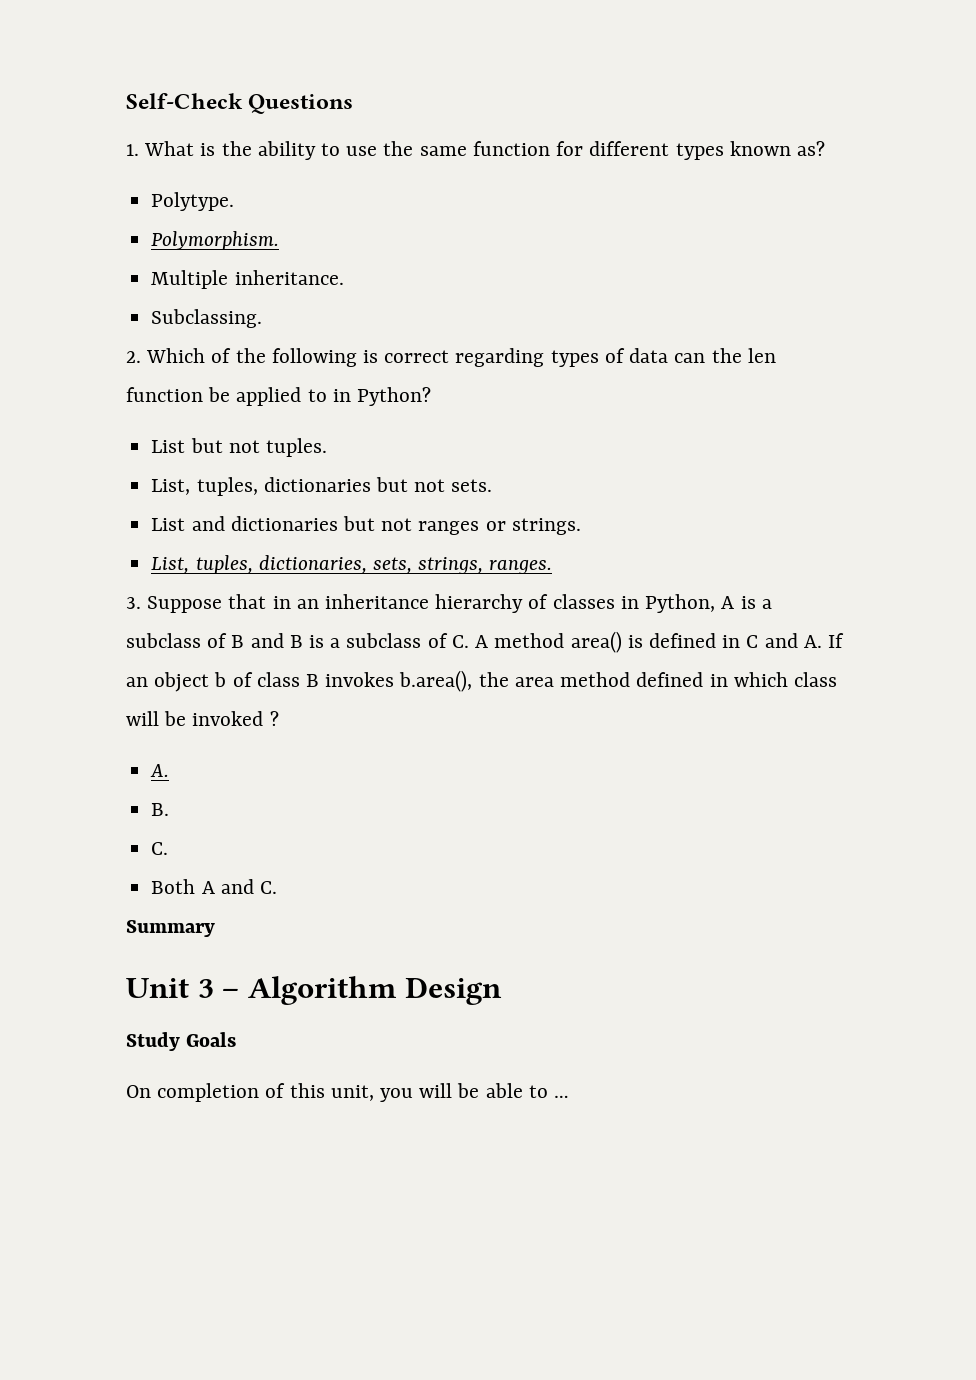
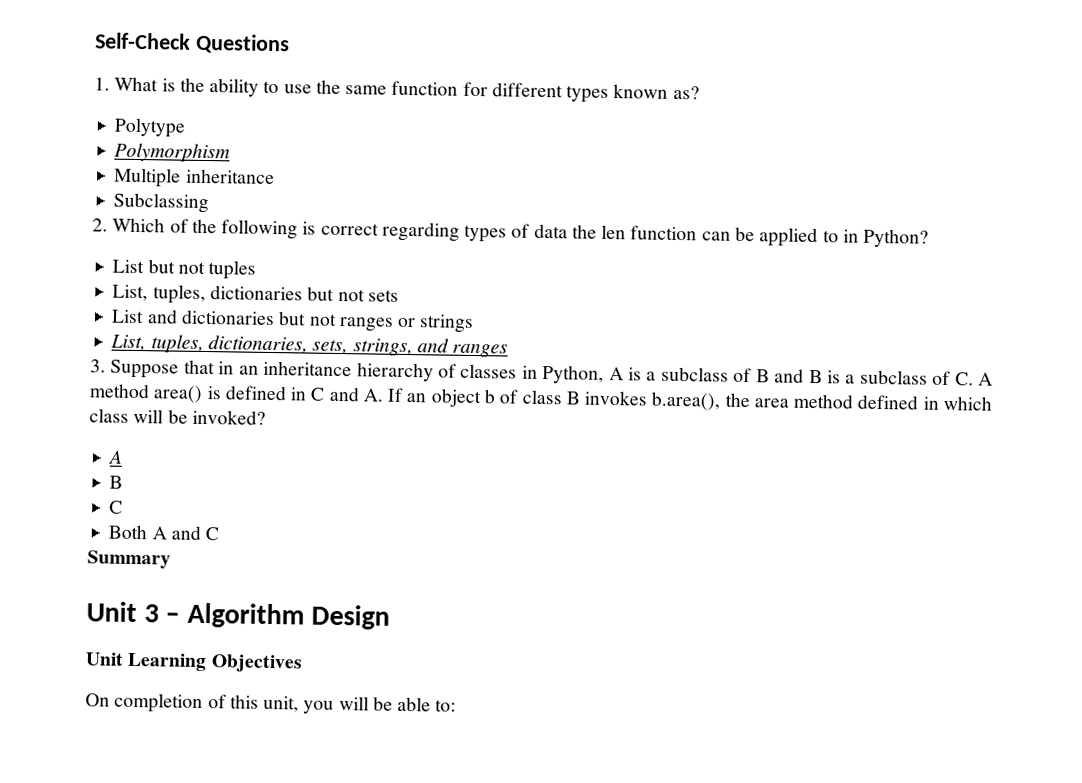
[151,192,235,211] [151,231,280,250] Polytype. // Polymorphism. -> [114,117,187,138] [114,142,231,163] Polytype // Polymorphism
[234,270,344,285] [151,309,263,328] inheritance. // Subclassing. -> [185,168,275,185] [113,192,210,214] inheritance // Subclassing
[674,353,706,363] can -> (568, 231) none
(203, 394) none -> [701,231,731,241] can
[265,438,327,457] tuples. -> [208,260,257,280] tuples
[451,479,493,492] sets. -> [367,289,399,302] sets
[511,518,581,535] strings. -> [419,314,475,333] strings
[489,559,553,574] ranges. -> [416,338,509,358] and ranges
[192,711,279,726] [150,764,170,777] [151,803,170,816] [151,842,169,855] invoked ? // A. // B. // C. -> [191,409,266,425] [108,450,124,464] [109,475,124,489] [109,500,124,514] invoked? // A // B // C
[259,881,277,894] C. -> [205,527,220,541] C
[126,1032,237,1051] Study Goals -> [85,652,303,673] Unit Learning Objectives
[528,1085,570,1098] to … -> [435,699,457,712] to:

